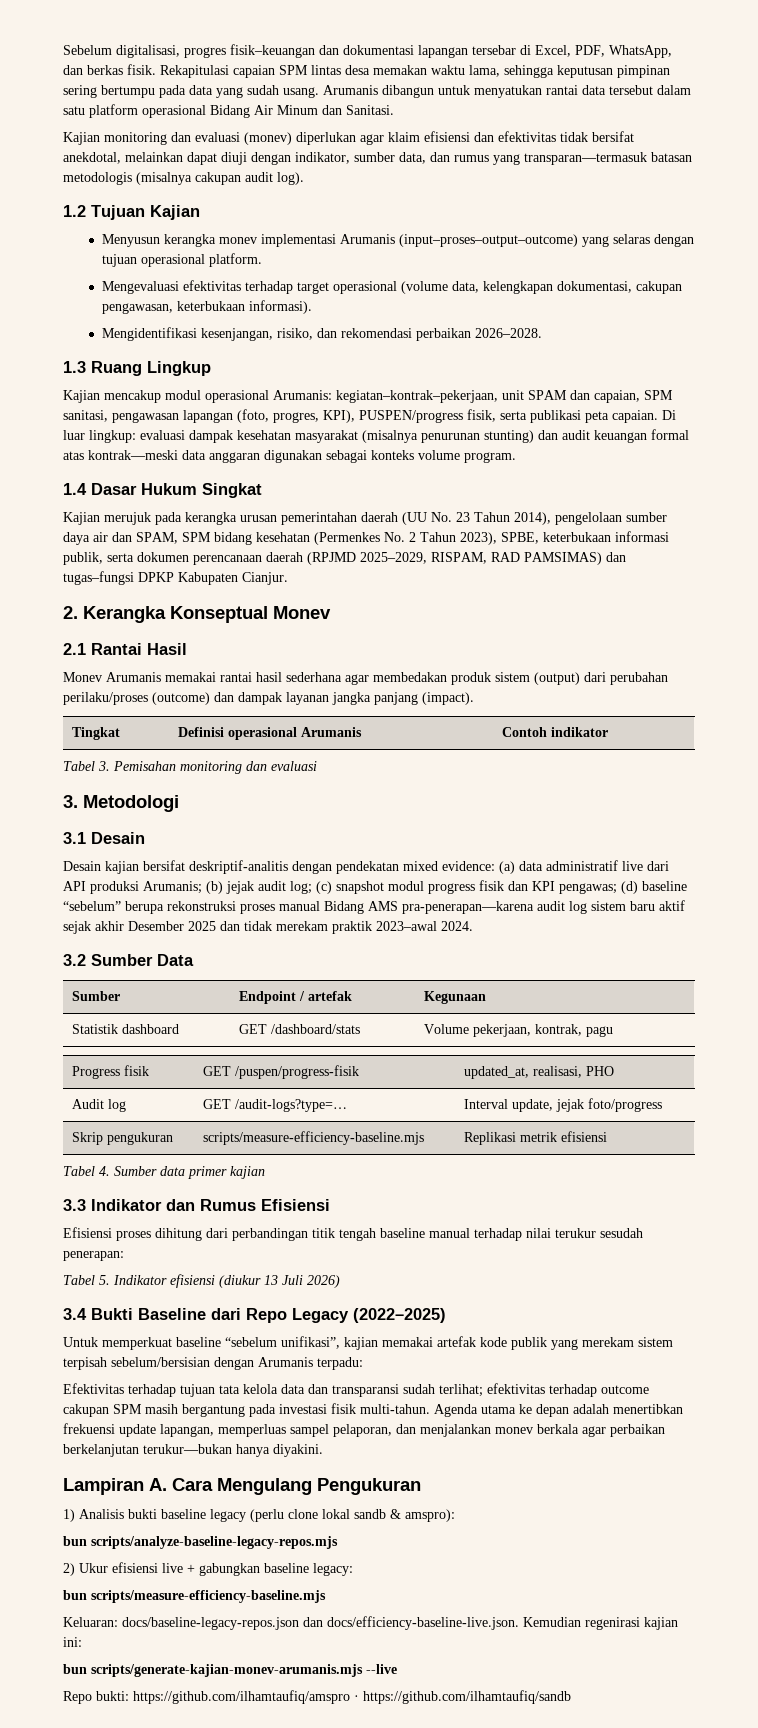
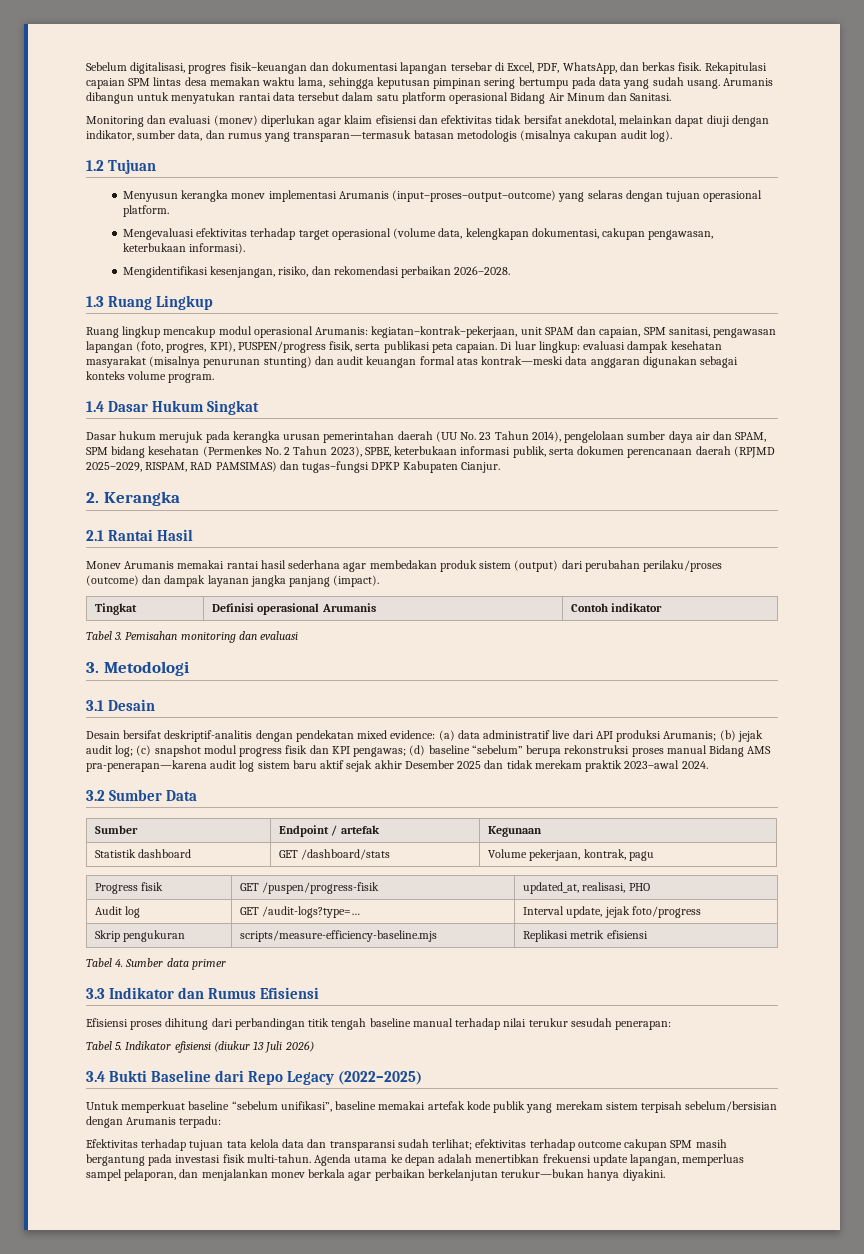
[63,132,167,145] Kajian monitoring -> [86,116,144,127] Monitoring
[150,205,200,220] Kajian -> (157, 166) none
[63,390,100,403] Kajian -> [86,326,161,338] Ruang lingkup
[63,512,100,525] Kajian -> [86,431,157,440] Dasar hukum
[170,606,331,623] Konseptual Monev -> (180, 498) none
[105,861,139,874] kajian -> (120, 735) none
[230,1166,265,1179] kajian -> (226, 964) none
[344,1337,378,1350] kajian -> [335,1101,377,1110] baseline
[63,1478,421,1495] [63,1509,455,1522] [63,1536,338,1549] [63,1562,353,1576] [63,1590,326,1603] [63,1616,678,1630] [63,1637,82,1647] [63,1664,397,1677] [63,1690,571,1704] // Lampiran A. Cara Mengulang Pengukuran // 1) Analisis bukti baseline legacy (perlu clone lokal sandb & amspro): // bun scripts/analyze-baseline-legacy-repos.mjs // 2) Ukur efisiensi live + gabungkan baseline legacy: // bun scripts/measure-efficiency-baseline.mjs // Keluaran: docs/baseline-legacy-repos.json dan docs/efficiency-baseline-live.json. Kemudian regenirasi kajian ini: // bun scripts/generate-kajian-monev-arumanis.mjs --live // Repo bukti: https://github.com/ilhamtaufiq/amspro · https://github.com/ilhamtaufiq/sandb -> (665, 1175) none

